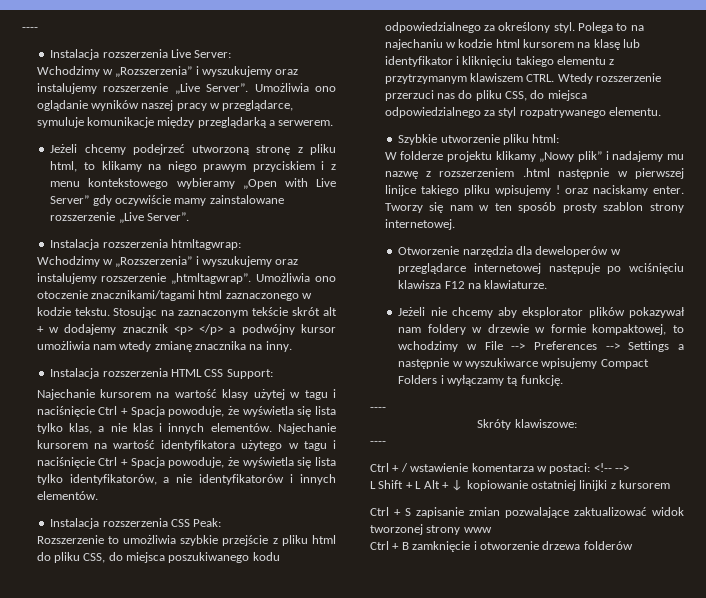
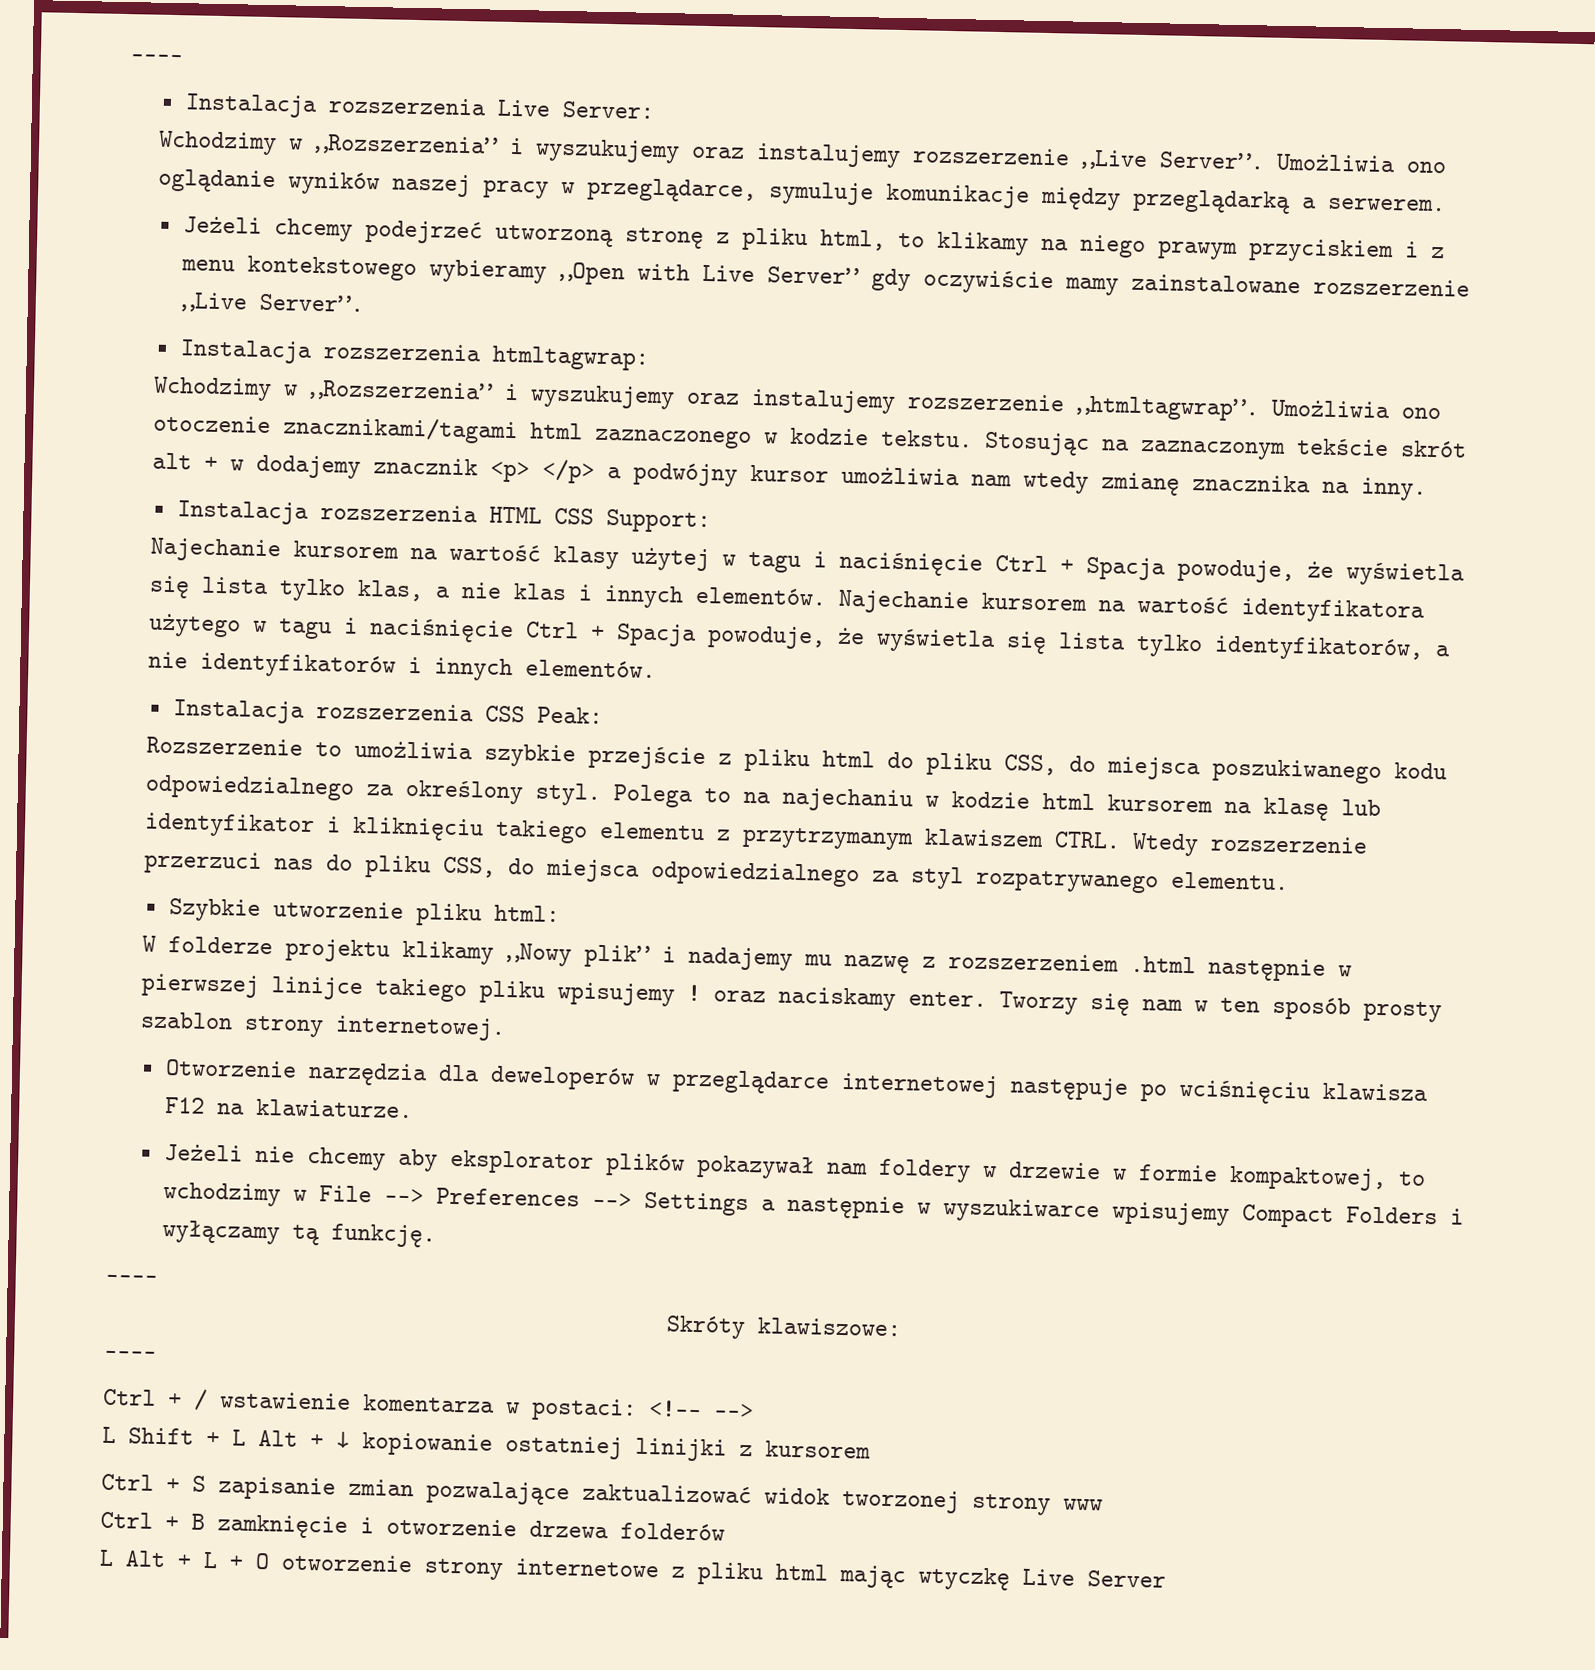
(633, 545) none -> [99,1549,1166,1591] // L Alt + L + O otworzenie strony internetowe z pliku html mając wtyczkę Live Server

